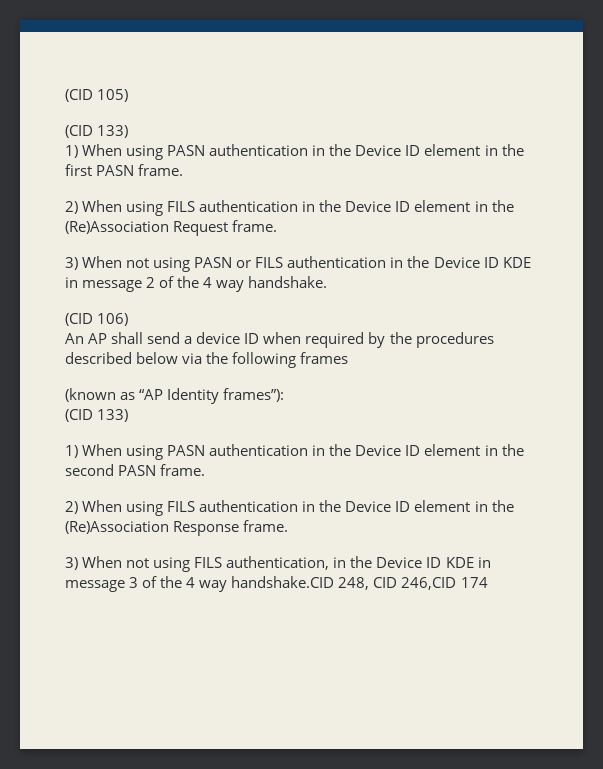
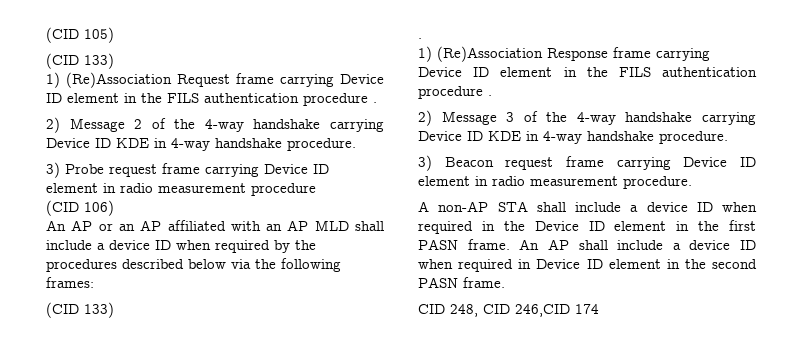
[82,144,524,160] [65,164,184,176] [65,200,514,216] [65,220,278,236] [65,256,531,272] [65,276,328,292] [65,313,129,326] [65,332,181,344] When using PASN authentication in the Device ID element in the first PASN frame. // 2) When using FILS authentication in the Device ID element in the (Re)Association Request frame. // 3) When not using PASN or FILS authentication in the Device ID KDE in message 2 of the 4 way handshake. // (CID 106) // An AP shall send -> [66,72,384,88] [46,93,377,106] [46,117,384,133] [46,138,356,151] [46,162,329,178] [46,183,316,196] [46,200,114,216] [46,220,385,231] [46,240,92,250] (Re)Association Request frame carrying Device ID element in the FILS authentication procedure . // 2) Message 2 of the 4-way handshake carrying Device ID KDE in 4-way handshake procedure. // 3) Probe request frame carrying Device ID element in radio measurement procedure // (CID 106) // An AP or an AP affiliated with an AP MLD shall include
[300,352,349,364] [65,388,285,404] [65,409,129,422] [65,444,352,460] frames // (known as “AP Identity frames”): // (CID 133) // 1) When using PASN authentication in the -> [46,277,94,288] [46,302,114,318] [418,38,422,39] [418,46,710,62] [418,67,757,77] [418,86,492,99] [418,110,756,126] [418,131,728,144] [418,155,756,171] [418,176,692,189] [418,201,757,212] [418,220,756,234] [418,239,756,250] [418,259,532,272] frames: // (CID 133) // . // 1) (Re)Association Response frame carrying Device ID element in the FILS authentication procedure . // 2) Message 3 of the 4-way handshake carrying Device ID KDE in 4-way handshake procedure. // 3) Beacon request frame carrying Device ID element in radio measurement procedure. // A non-AP STA shall include a device ID when required in the Device ID element in the first PASN frame. An AP shall include a device ID when required in
[65,500,514,516] [65,520,289,536] [65,556,491,572] [65,576,335,592] 2) When using FILS authentication in the Device ID element in the (Re)Association Response frame. // 3) When not using FILS authentication, in the Device ID KDE in message 3 of the 4 way handshake.CID -> [418,304,445,314] CID

